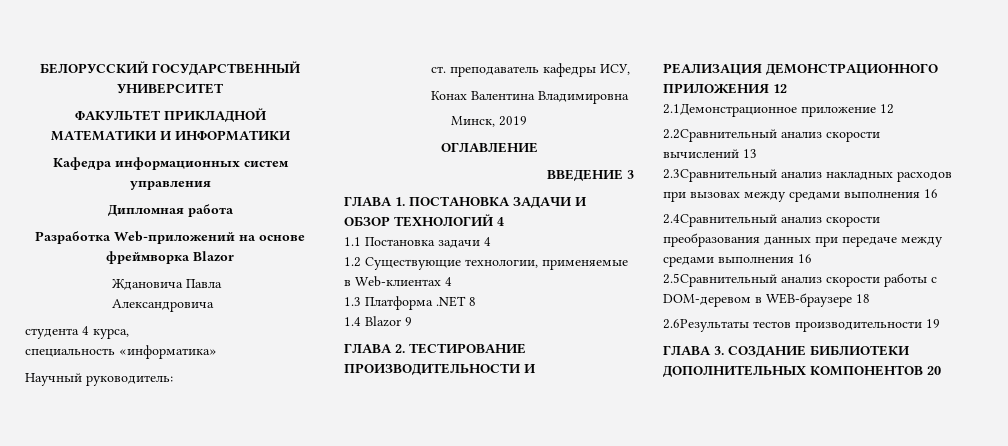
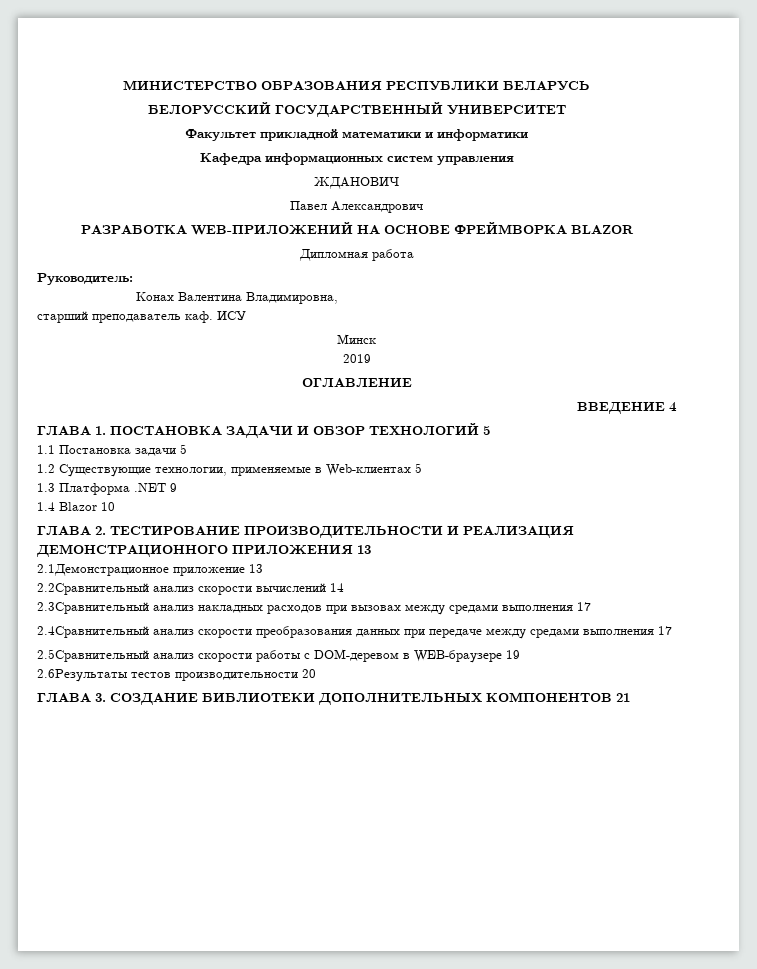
(40, 67) none -> [123,80,590,91] МИНИСТЕРСТВО ОБРАЗОВАНИЯ РЕСПУБЛИКИ БЕЛАРУСЬ //
[74,108,267,123] [50,130,291,141] ФАКУЛЬТЕТ ПРИКЛАДНОЙ МАТЕМАТИКИ И ИНФОРМАТИКИ -> [185,128,528,141] Факультет прикладной математики и информатики
[107,204,234,217] [35,231,305,244] [106,251,234,264] [112,279,222,290] [112,299,214,312] [25,326,129,339] [25,345,217,359] [25,373,173,386] [431,63,630,77] [431,91,629,104] [451,116,495,127] Дипломная работа // Разработка Web-приложений на основе фреймворка Blazor // Ждановича Павла Александровича // студента 4 курса, // специальность «информатика» // Научный руководитель: // ст. преподаватель кафедры ИСУ, // Конах Валентина Владимировна // Минск, -> [314,177,399,189] [290,201,423,213] [80,222,634,235] [298,249,414,261] [37,273,133,285] [136,292,339,304] [37,311,246,323] [337,334,376,344] ЖДАНОВИЧ // Павел Александрович // РАЗРАБОТКА WEB-ПРИЛОЖЕНИЙ НА ОСНОВЕ ФРЕЙМВОРКА BLAZOR // Дипломная работа // Руководитель: // Конах Валентина Владимировна, // старший преподаватель каф. ИСУ // Минск //
[627,170,634,179] 3 -> [669,402,677,412] 4
[497,217,504,226] 4 -> [483,426,490,435] 5
[484,237,491,246] 4 -> [180,444,187,454] 5
[445,277,452,286] 4 -> [415,463,422,473] 5
[469,297,476,306] 8 -> [170,483,177,492] 9
[405,317,412,326] 9 -> [101,502,115,511] 10
[773,84,787,93] 12 -> [357,545,371,554] 13
[880,104,894,114] 12 -> [249,564,263,573] 13
[743,149,757,158] 13 -> [330,583,344,592] 14
[924,189,938,198] 16 -> [577,602,591,611] 17
[798,254,812,263] 16 -> [658,626,672,635] 17
[856,294,870,303] 18 -> [506,650,520,659] 19
[926,319,940,328] 19 -> [302,669,316,678] 20
[927,366,941,375] 20 -> [616,693,630,702] 21

